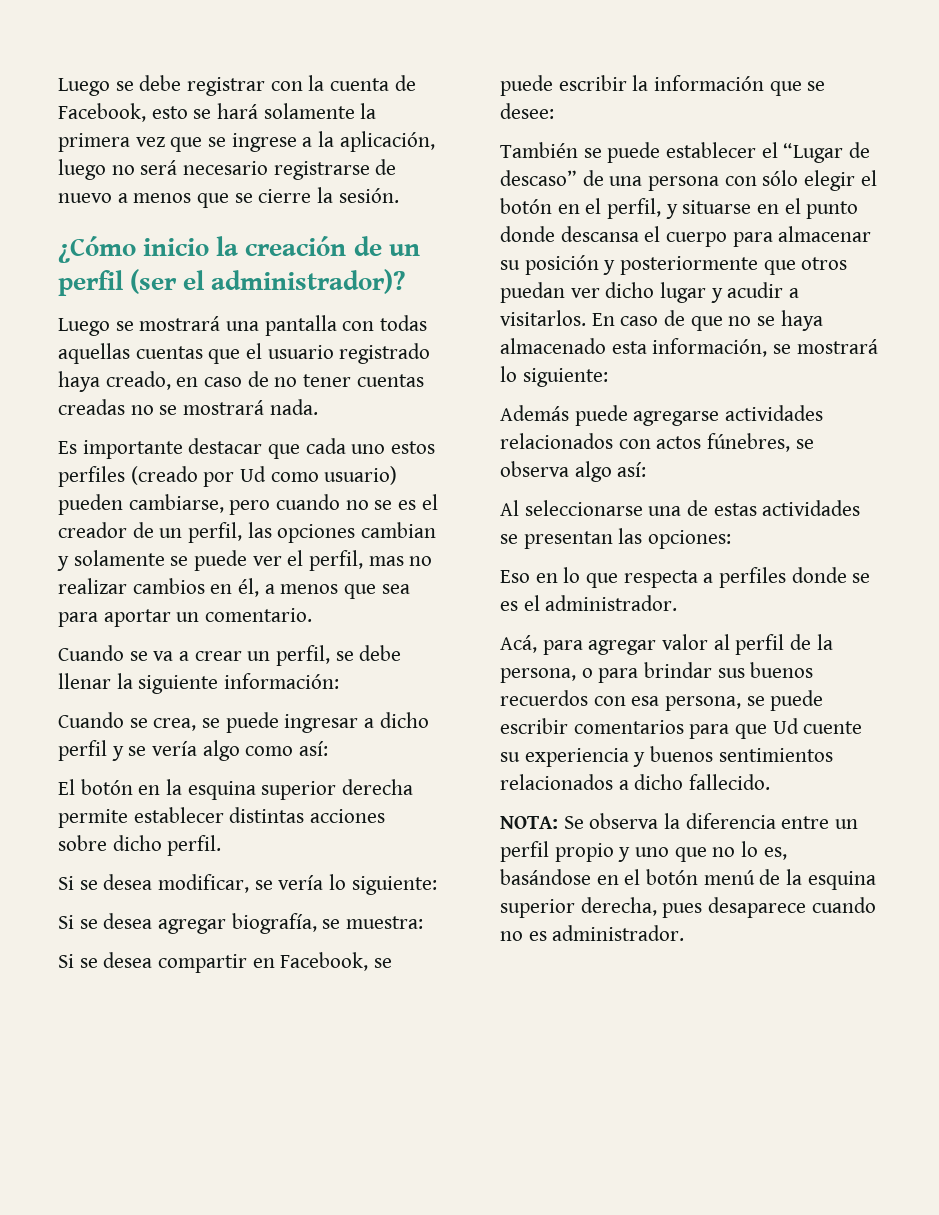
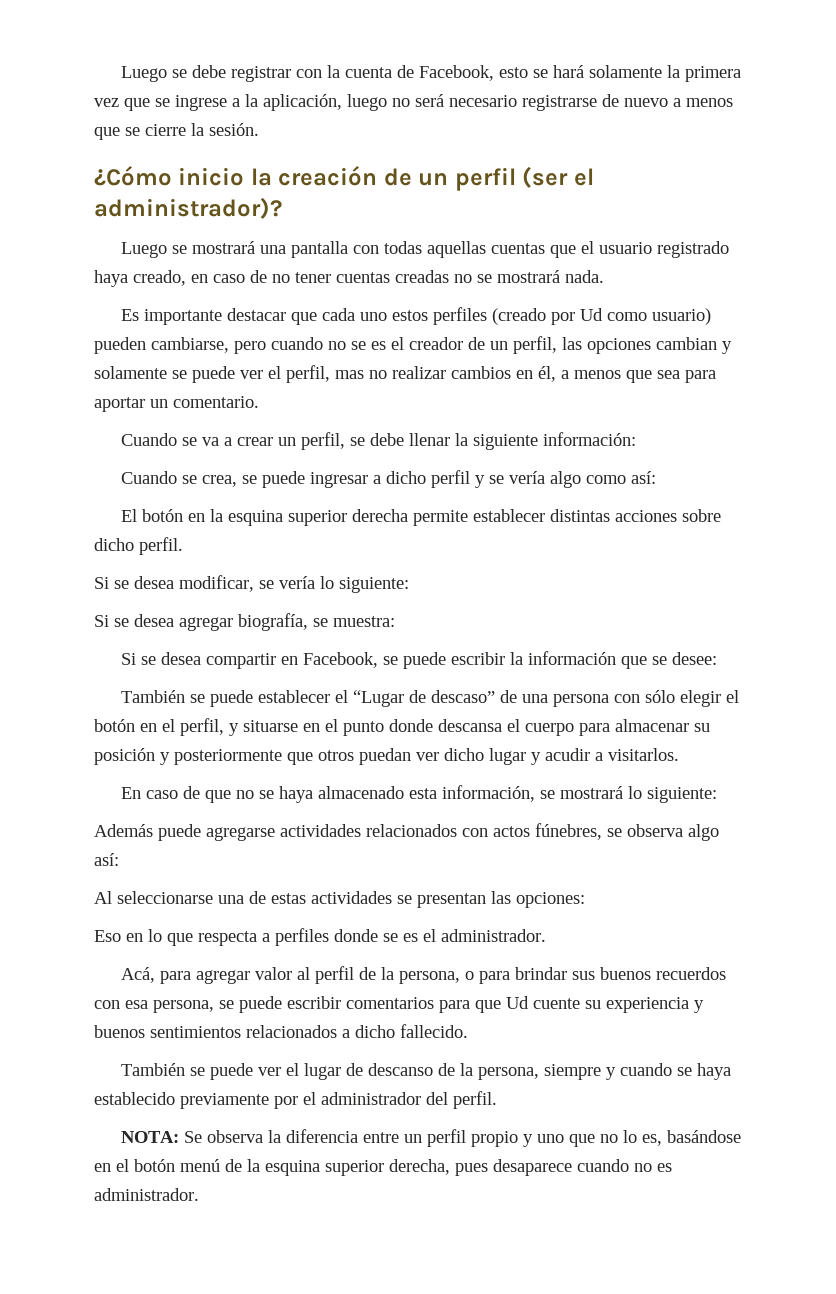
(586, 318) none -> (679, 754) //
(771, 782) none -> [121,1063,732,1080] [94,1091,497,1109] // También se puede ver el lugar de descanso de la persona, siempre y cuando se haya establecido previamente por el administrador del perfil.

